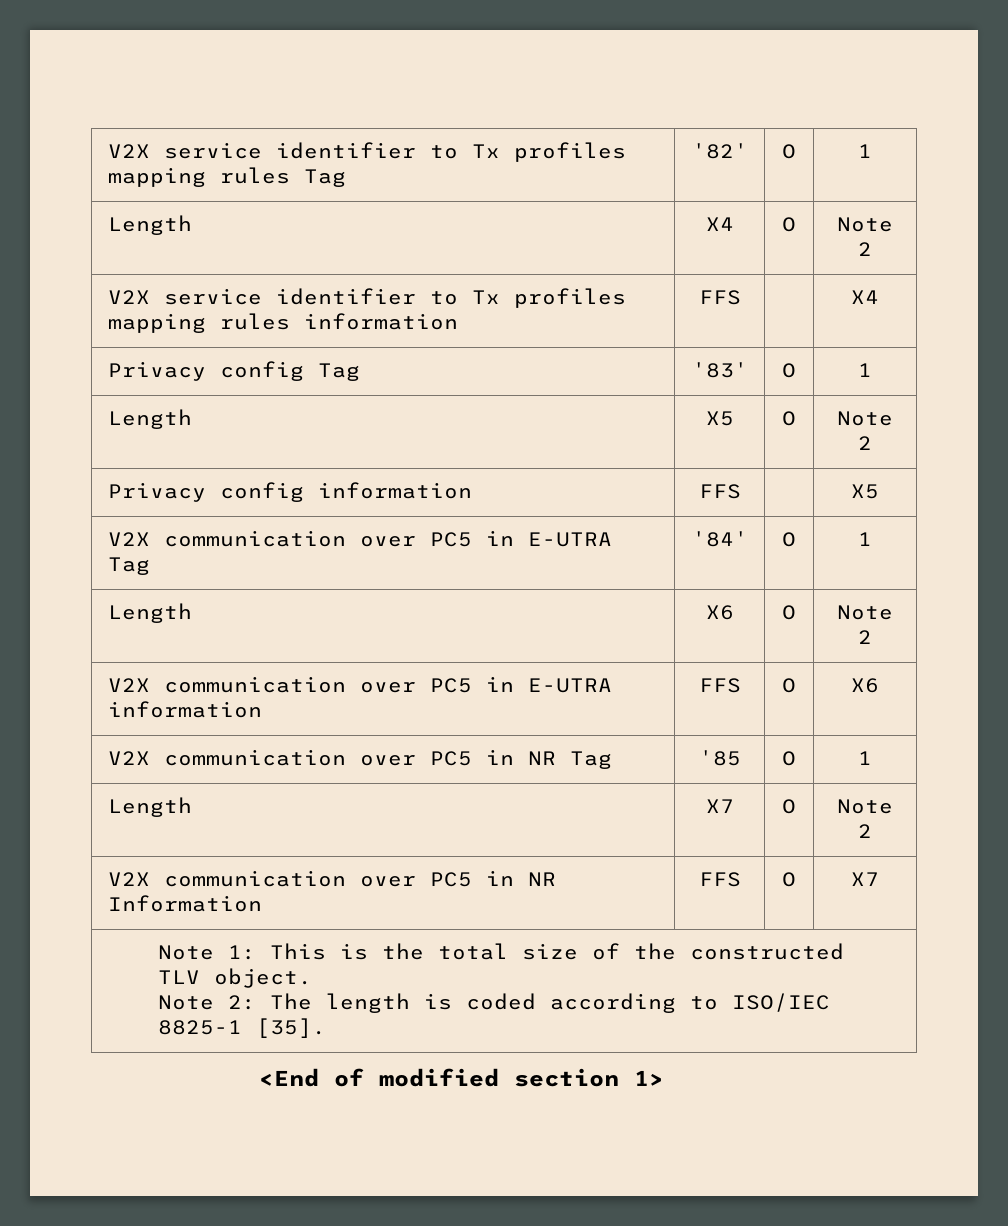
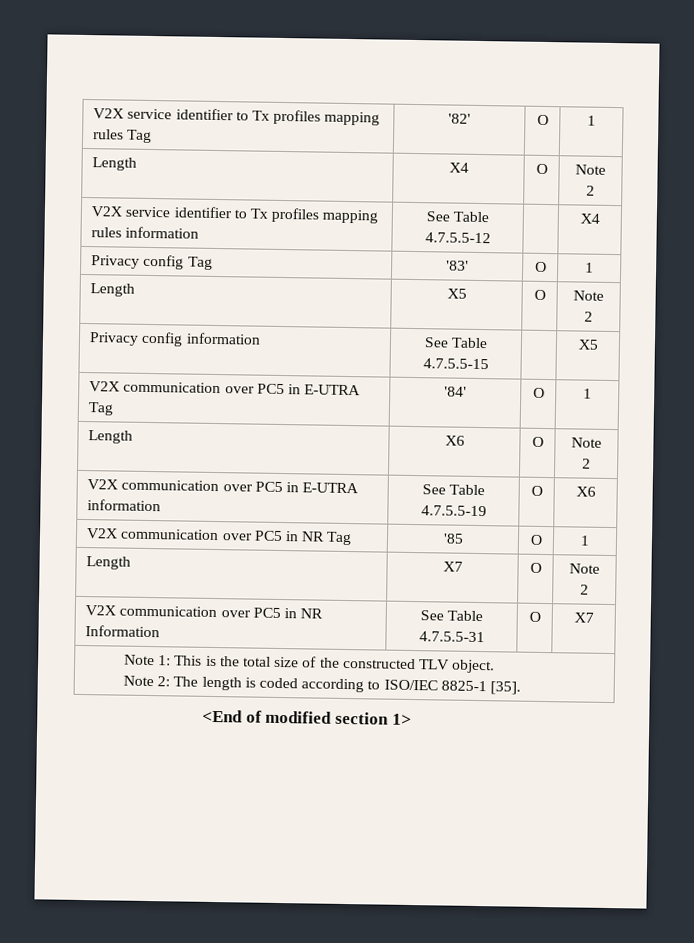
[698,290,741,305] FFS -> [425,211,490,223] [424,232,491,244] See Table 4.7.5.5-12
[698,484,741,499] FFS -> [423,337,489,349] [422,358,489,370] See Table 4.7.5.5-15
[698,678,741,693] FFS -> [421,484,486,496] [420,505,487,517] See Table 4.7.5.5-19
[698,872,741,887] FFS -> [419,610,484,622] [418,631,485,643] See Table 4.7.5.5-31

